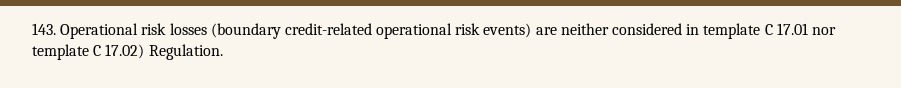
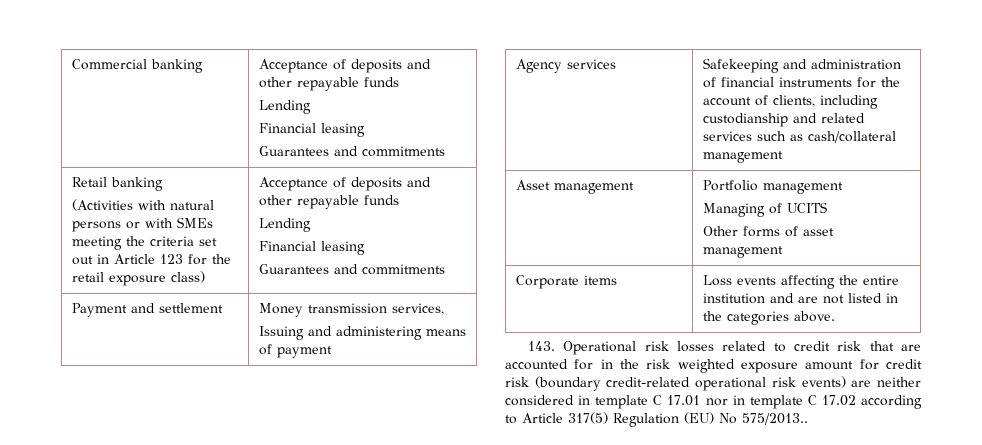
[32,23,207,39] 143. Operational risk losses -> [71,59,203,73] [258,59,431,73] [258,77,399,91] [258,100,311,114] [258,123,365,137] [258,146,445,157] [71,177,163,191] [71,199,214,211] [71,217,213,232] [71,236,217,250] [71,254,231,265] [71,271,205,286] [258,177,431,191] [258,195,399,209] [258,218,311,232] [258,241,365,255] [258,264,445,275] [71,303,223,317] [258,303,444,317] [258,326,466,340] [258,344,332,358] [515,59,616,73] [702,58,901,73] [702,77,900,88] [702,95,878,109] [702,113,865,127] [702,131,896,143] [702,151,783,163] [515,180,634,194] [702,180,843,194] [702,202,827,217] [702,226,834,237] [702,246,783,258] [515,275,617,289] [702,275,899,289] [702,293,898,304] [702,311,835,325] [527,341,922,355] [505,359,922,373] [505,377,529,387] Commercial banking | Acceptance of deposits and other repayable funds // Lending // Financial leasing // Guarantees and commitments // Retail banking // (Activities with natural persons or with SMEs meeting the criteria set out in Article 123 for the retail exposure class) | Acceptance of deposits and other repayable funds // Lending // Financial leasing // Guarantees and commitments // Payment and settlement | Money transmission services, // Issuing and administering means of payment // Agency services | Safekeeping and administration of financial instruments for the account of clients, including custodianship and related services such as cash/collateral management // Asset management | Portfolio management // Managing of UCITS // Other forms of asset management // Corporate items | Loss events affecting the entire institution and are not listed in the categories above. // 143. Operational risk losses related to credit risk that are accounted for in the risk weighted exposure amount for credit risk
[32,44,223,60] template C 17.02) Regulation. -> [732,395,922,409] [505,412,808,427] in template C 17.02 according to Article 317(5) Regulation (EU) No 575/2013..

